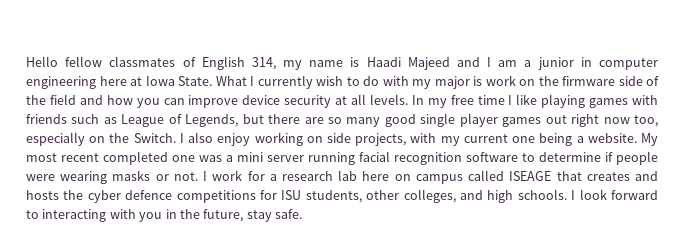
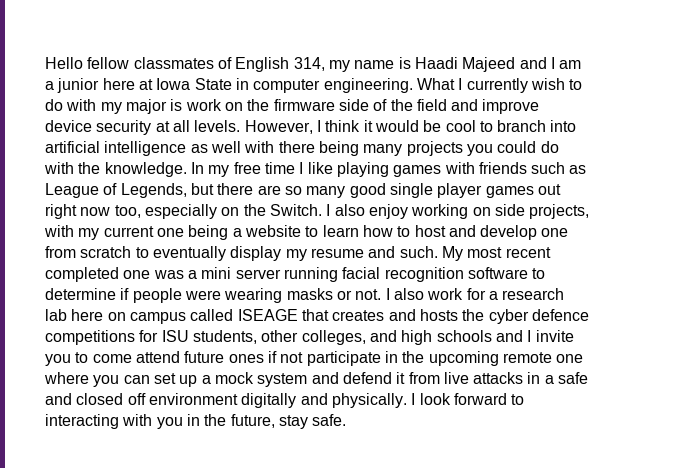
[580,57,658,70] [26,76,212,89] in computer engineering here at Iowa State. -> [102,78,413,93] here at Iowa State in computer engineering.
[106,95,185,108] how you can -> (479, 105) none
(408, 99) none -> [244,120,577,134] [45,141,559,156] [44,162,187,177] However, I think it would be cool to branch into artificial intelligence as well with there being many projects you could do with the knowledge.
[587,133,637,143] website. -> [244,225,569,240] [45,246,438,261] website to learn how to host and develop one from scratch to eventually display my resume and such.
(208, 176) none -> [393,288,424,300] also
[517,189,567,200] schools. -> [436,330,574,342] [45,351,584,366] [44,372,589,387] [45,393,407,408] schools and I invite you to come attend future ones if not participate in the upcoming remote one where you can set up a mock system and defend it from live attacks in a safe and closed off environment digitally and physically.

